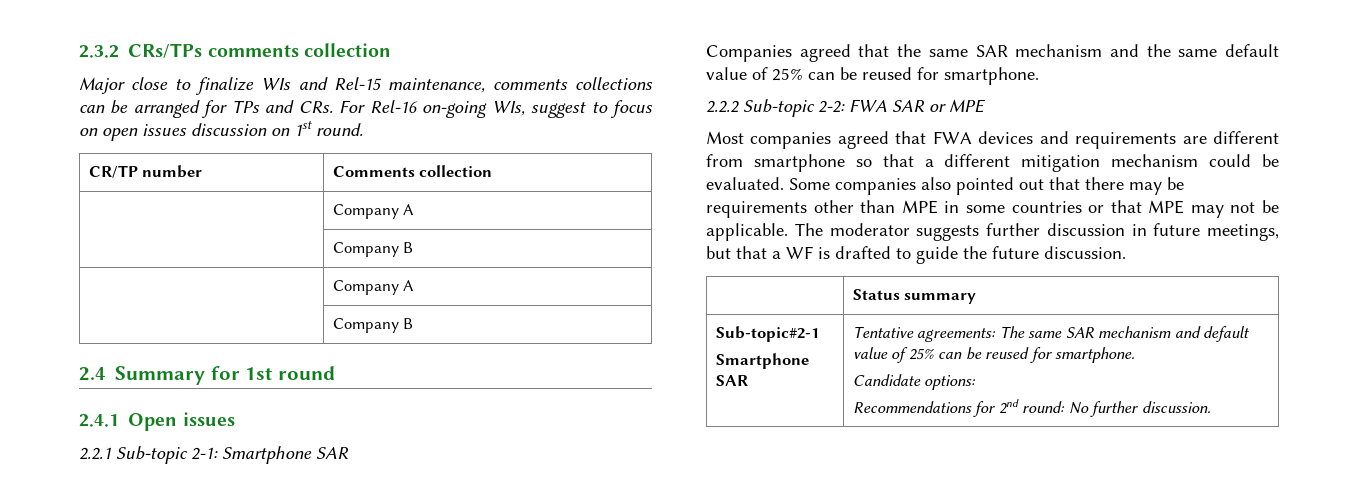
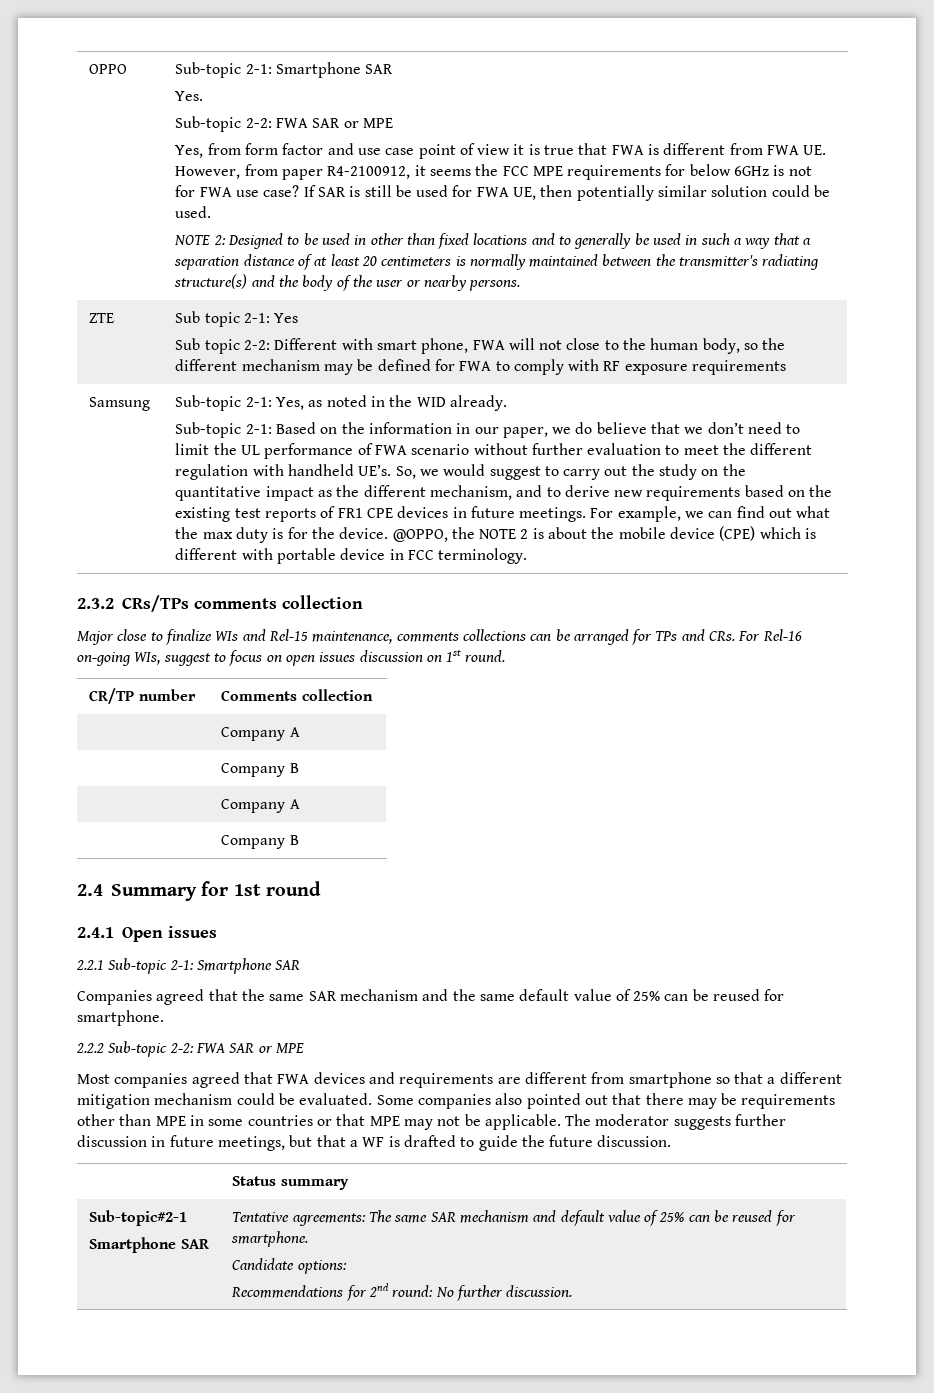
(79, 51) none -> [89,64,128,74] [175,62,394,78] [175,91,204,101] [175,116,393,132] [175,143,827,159] [175,164,812,180] [175,185,831,201] [175,206,212,218] [174,233,811,249] [174,254,820,270] [174,274,521,291] [89,313,115,323] [175,311,299,327] [175,338,786,354] [175,359,787,375] [89,397,151,411] [175,395,507,411] [175,422,801,438] [175,443,813,459] [175,464,746,480] [175,485,833,501] [175,506,831,522] [175,526,817,543] [175,548,528,564] OPPO | Sub-topic 2-1: Smartphone SAR // Yes. // Sub-topic 2-2: FWA SAR or MPE // Yes, from form factor and use case point of view it is true that FWA is different from FWA UE. However, from paper R4-2100912, it seems the FCC MPE requirements for below 6GHz is not for FWA use case? If SAR is still be used for FWA UE, then potentially similar solution could be used. // NOTE 2: Designed to be used in other than fixed locations and to generally be used in such a way that a separation distance of at least 20 centimeters is normally maintained between the transmitter's radiating structure(s) and the body of the user or nearby persons. // ZTE | Sub topic 2-1: Yes // Sub topic 2-2: Different with smart phone, FWA will not close to the human body, so the different mechanism may be defined for FWA to comply with RF exposure requirements // Samsung | Sub-topic 2-1: Yes, as noted in the WID already. // Sub-topic 2-1: Based on the information in our paper, we do believe that we don’t need to limit the UL performance of FWA scenario without further evaluation to meet the different regulation with handheld UE’s. So, we would suggest to carry out the study on the quantitative impact as the different mechanism, and to derive new requirements based on the existing test reports of FR1 CPE devices in future meetings. For example, we can find out what the max duty is for the device. @OPPO, the NOTE 2 is about the mobile device (CPE) which is different with portable device in FCC terminology. //

